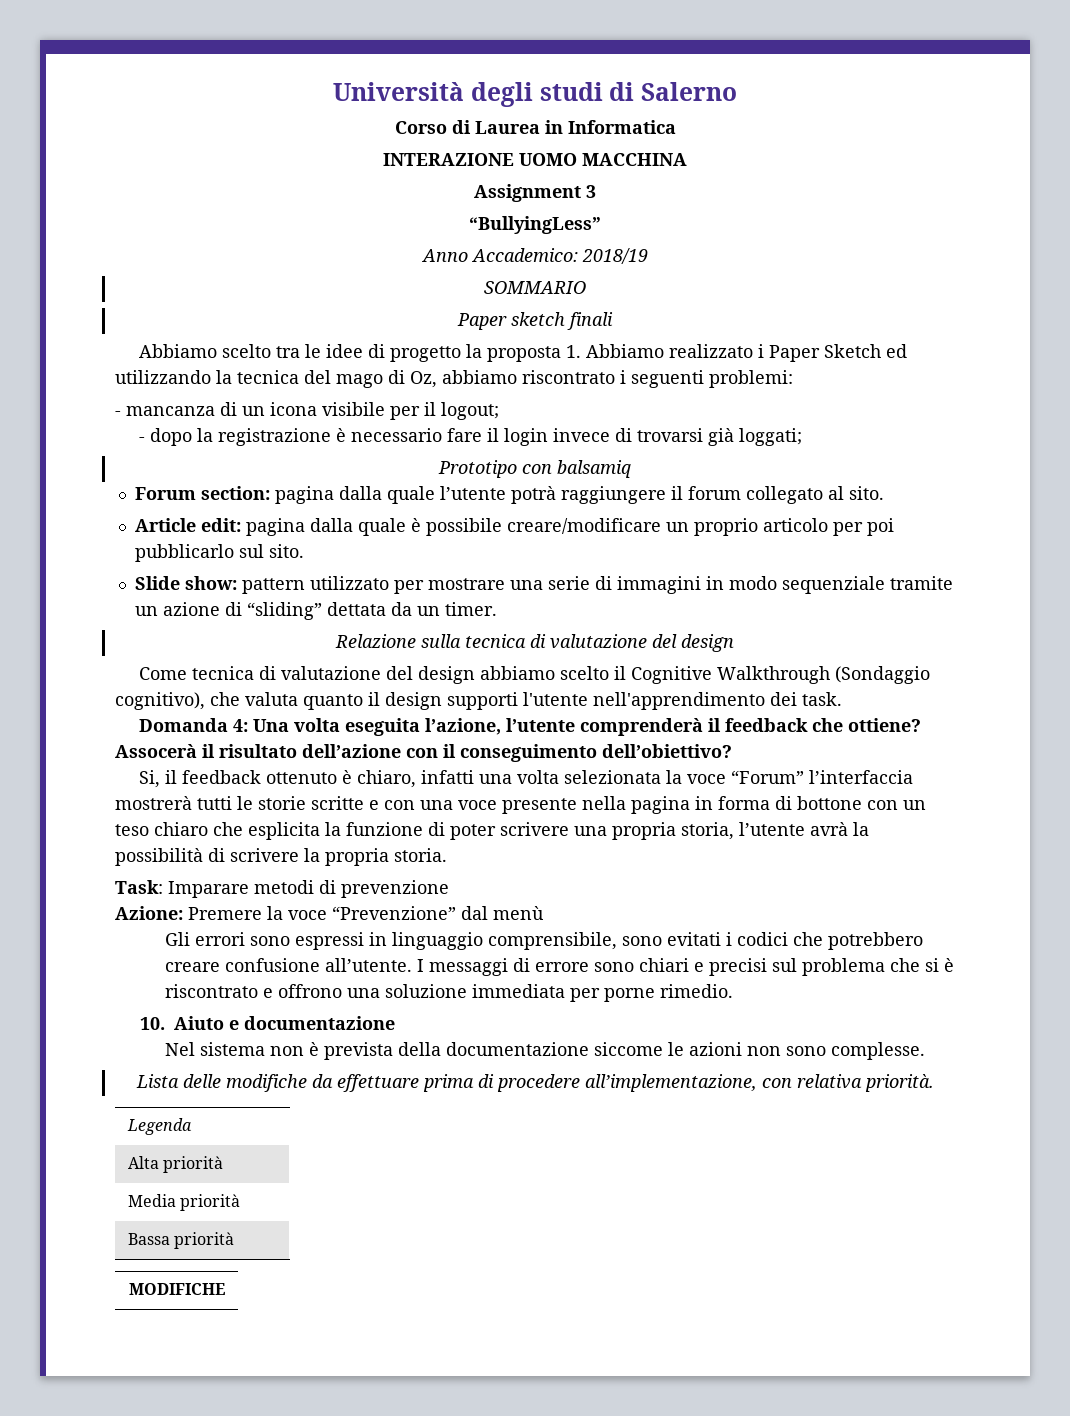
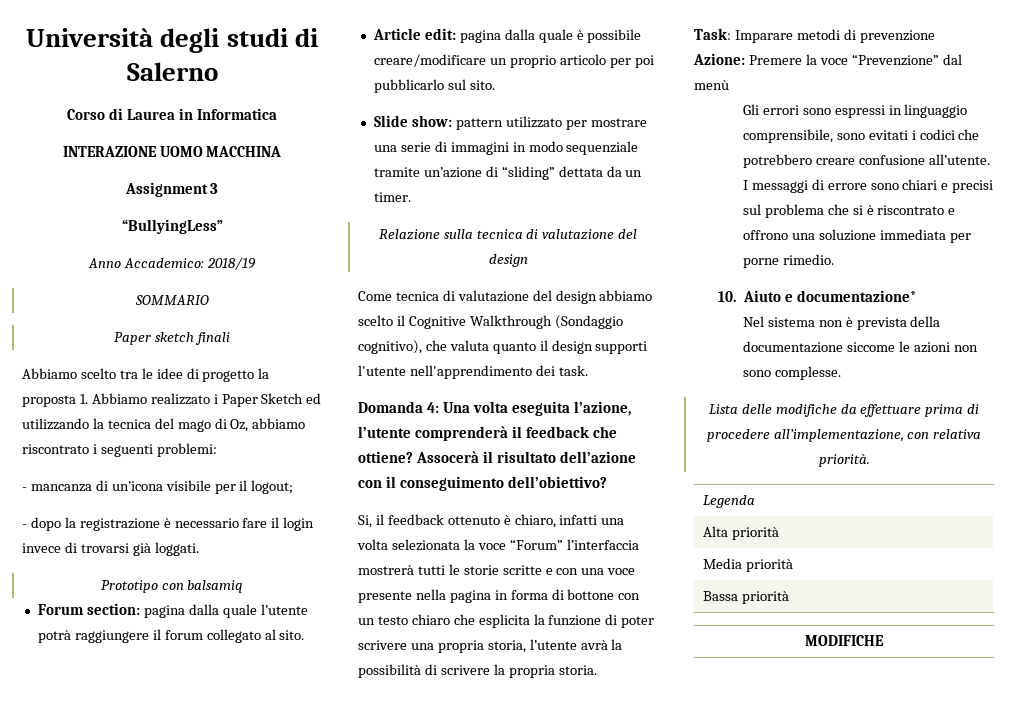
[242,402,317,416] un icona -> [111,481,163,491] un’icona
[738,428,802,446] loggati; -> [154,542,199,556] loggati.
[134,602,220,616] un azione -> [423,167,482,178] un’azione
[115,824,149,836] teso -> [377,616,408,625] testo
[243,1016,395,1030] documentazione -> [796,290,917,302] documentazione*

